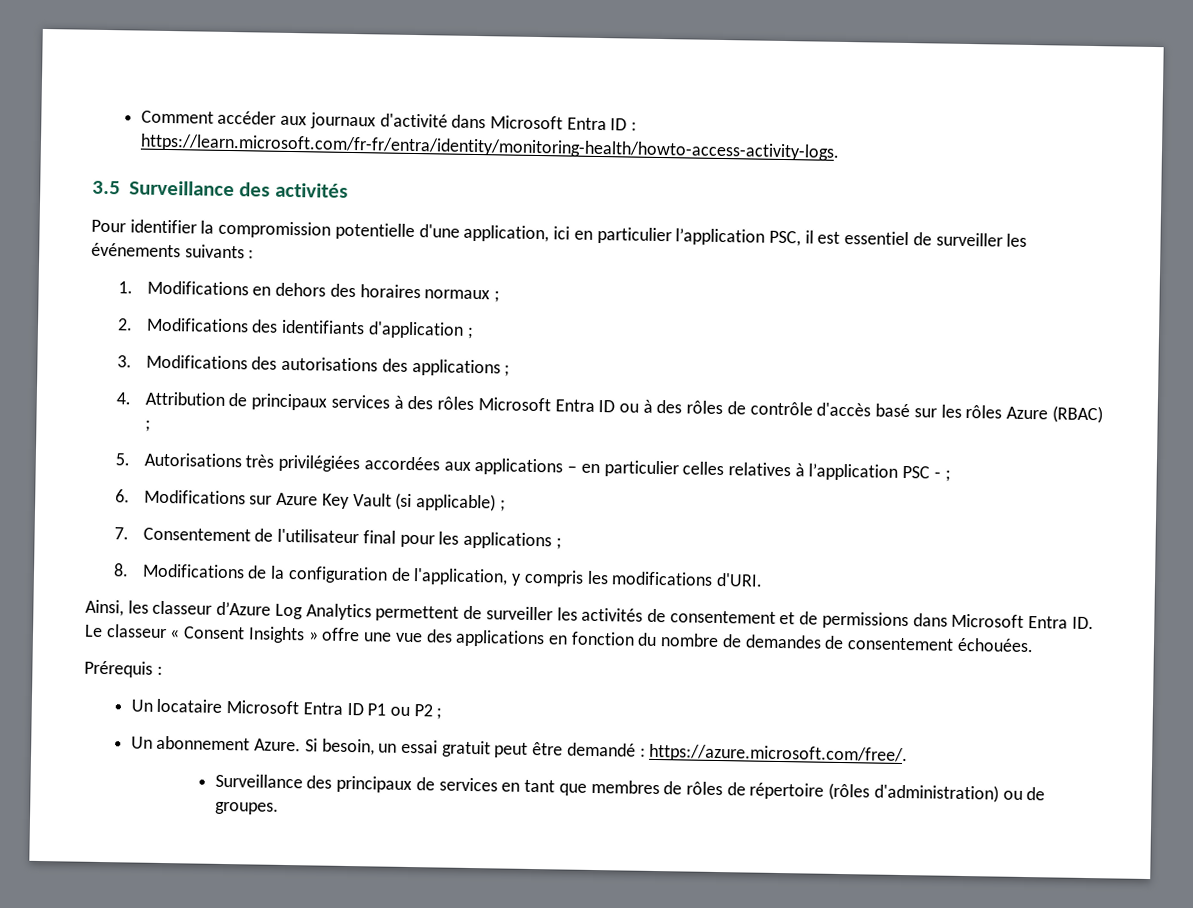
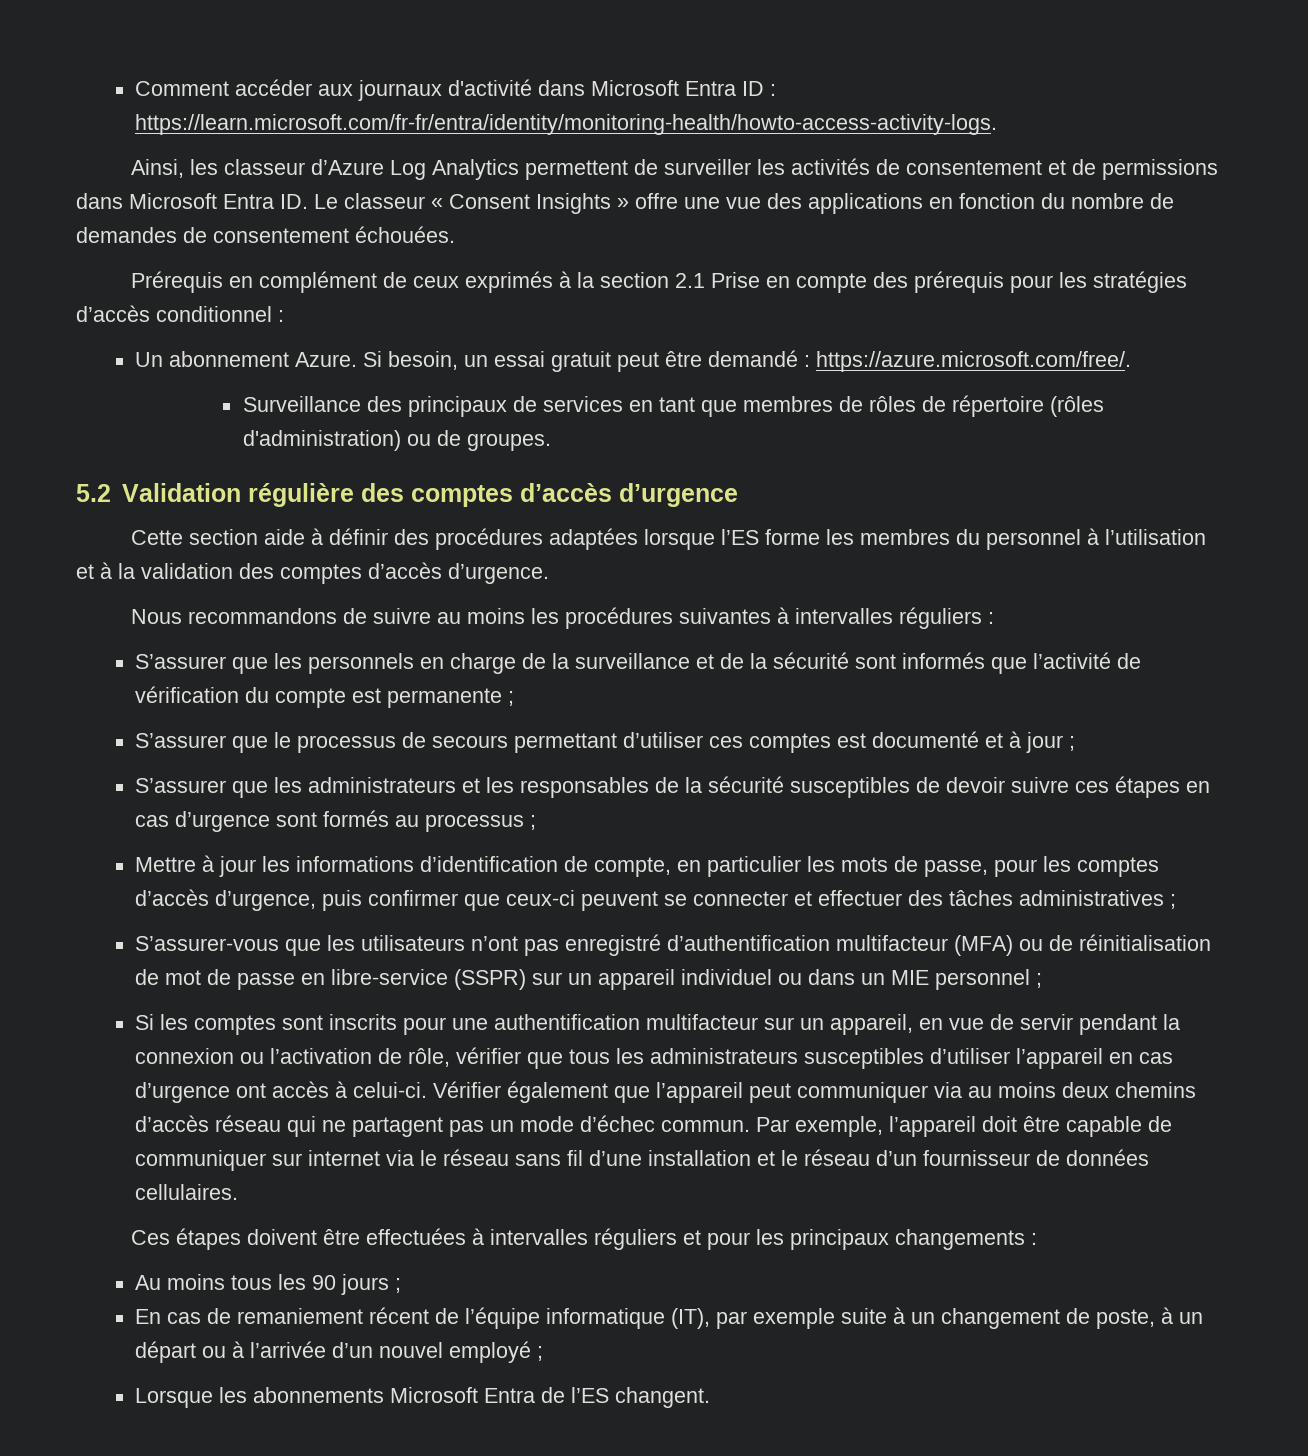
[92,180,348,198] [91,219,1028,247] [91,242,255,259] [118,280,501,303] [117,317,474,339] [117,354,511,377] [116,391,1103,424] [144,419,151,432] [115,452,951,482] [115,489,506,512] [114,527,562,550] [113,563,763,587] // 3.5 Surveillance des activités // Pour identifier la compromission potentielle d'une application, ici en particulier l’application PSC, il est essentiel de surveiller les événements suivants : // 1. Modifications en dehors des horaires normaux ; // 2. Modifications des identifiants d'application ; // 3. Modifications des autorisations des applications ; // 4. Attribution de principaux services à des rôles Microsoft Entra ID ou à des rôles de contrôle d'accès basé sur les rôles Azure (RBAC) ; // 5. Autorisations très privilégiées accordées aux applications – en particulier celles relatives à l’application PSC - ; // 6. Modifications sur Azure Key Vault (si applicable) ; // 7. Consentement de l'utilisateur final pour les applications ; // 8. Modifications de la configuration de l'application, y compris les modifications d'URI. -> (998, 124) none
[156,665,163,675] [130,698,443,720] : // Un locataire Microsoft Entra ID P1 ou P2 ; -> [228,271,1187,293] [76,305,284,322] en complément de ceux exprimés à la section 2.1 Prise en compte des prérequis pour les stratégies d’accès conditionnel :
(279, 808) none -> [76,483,738,507] [130,528,1206,550] [76,562,549,584] [130,607,994,629] [135,652,1142,674] [135,686,515,708] [135,731,1076,753] [135,776,1211,798] [135,810,537,832] [135,855,1160,877] [135,889,1177,911] [135,934,1212,956] [135,969,1043,990] [135,1014,1181,1035] [135,1047,1174,1069] [135,1081,1197,1103] [135,1115,1173,1137] [135,1149,1150,1171] [135,1184,239,1200] [130,1228,1037,1250] [135,1274,402,1295] [135,1307,1204,1329] [135,1341,544,1363] [135,1387,711,1408] // 5.2 Validation régulière des comptes d’accès d’urgence // Cette section aide à définir des procédures adaptées lorsque l’ES forme les membres du personnel à l’utilisation et à la validation des comptes d’accès d’urgence. // Nous recommandons de suivre au moins les procédures suivantes à intervalles réguliers : // S’assurer que les personnels en charge de la surveillance et de la sécurité sont informés que l’activité de vérification du compte est permanente ; // S’assurer que le processus de secours permettant d’utiliser ces comptes est documenté et à jour ; // S’assurer que les administrateurs et les responsables de la sécurité susceptibles de devoir suivre ces étapes en cas d’urgence sont formés au processus ; // Mettre à jour les informations d’identification de compte, en particulier les mots de passe, pour les comptes d’accès d’urgence, puis confirmer que ceux-ci peuvent se connecter et effectuer des tâches administratives ; // S’assurer-vous que les utilisateurs n’ont pas enregistré d’authentification multifacteur (MFA) ou de réinitialisation de mot de passe en libre-service (SSPR) sur un appareil individuel ou dans un MIE personnel ; // Si les comptes sont inscrits pour une authentification multifacteur sur un appareil, en vue de servir pendant la connexion ou l’activation de rôle, vérifier que tous les administrateurs susceptibles d’utiliser l’appareil en cas d’urgence ont accès à celui-ci. Vérifier également que l’appareil peut communiquer via au moins deux chemins d’accès réseau qui ne partagent pas un mode d’échec commun. Par exemple, l’appareil doit être capable de communiquer sur internet via le réseau sans fil d’une installation et le réseau d’un fournisseur de données cellulaires. // Ces étapes doivent être effectuées à intervalles réguliers et pour les principaux changements : // Au moins tous les 90 jours ; // En cas de remaniement récent de l’équipe informatique (IT), par exemple suite à un changement de poste, à un départ ou à l’arrivée d’un nouvel employé ; // Lorsque les abonnements Microsoft Entra de l’ES changent.

